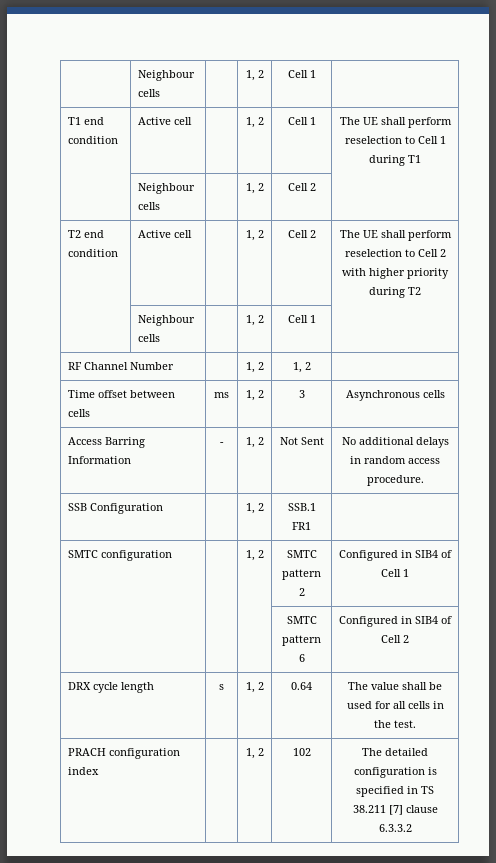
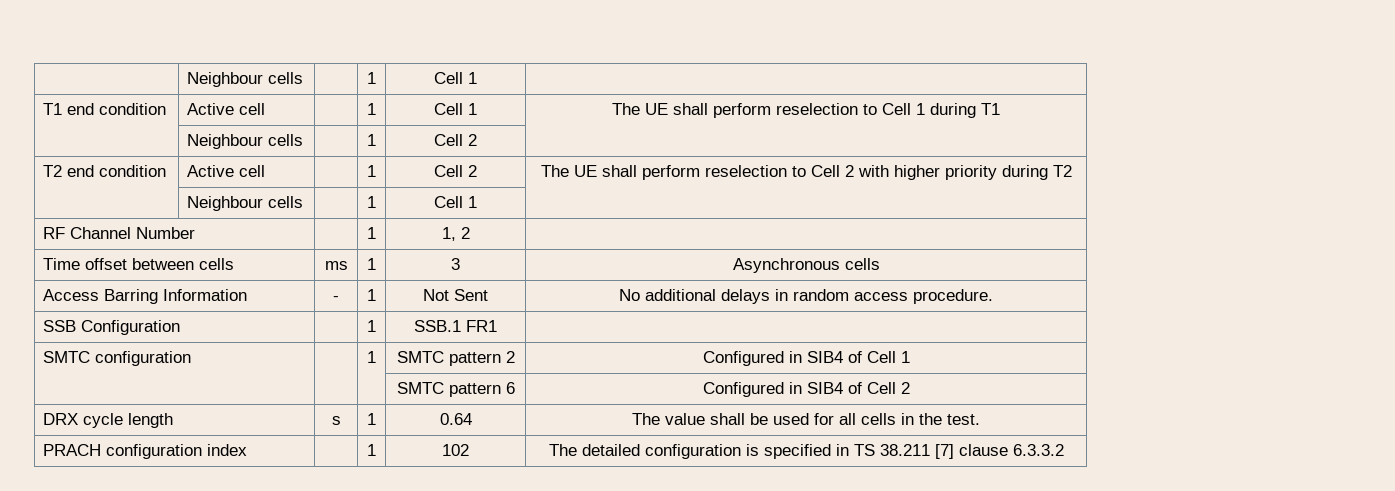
[137,70,195,81] [137,89,160,97] [245,70,264,81] | Neighbour cells | | 1, 2 -> [187,72,304,87] [367,72,376,84] | Neighbour cells | | 1
[245,117,264,128] 1, 2 -> [367,103,376,115] 1
[245,183,264,194] 1, 2 -> [367,134,376,146] 1
[245,230,264,241] 1, 2 -> [367,165,376,177] 1
[245,315,264,326] 1, 2 -> [367,196,376,208] 1
[245,362,264,373] 1, 2 -> [367,227,376,239] 1
[245,390,264,401] 1, 2 -> [367,258,376,270] 1
[245,437,264,448] 1, 2 -> [367,289,376,301] 1
[245,503,264,514] 1, 2 -> [367,320,376,332] 1
[245,550,264,561] 1, 2 -> [367,351,376,363] 1
[245,682,264,693] 1, 2 -> [367,413,376,425] 1
[245,748,264,759] 1, 2 -> [367,444,376,456] 1

